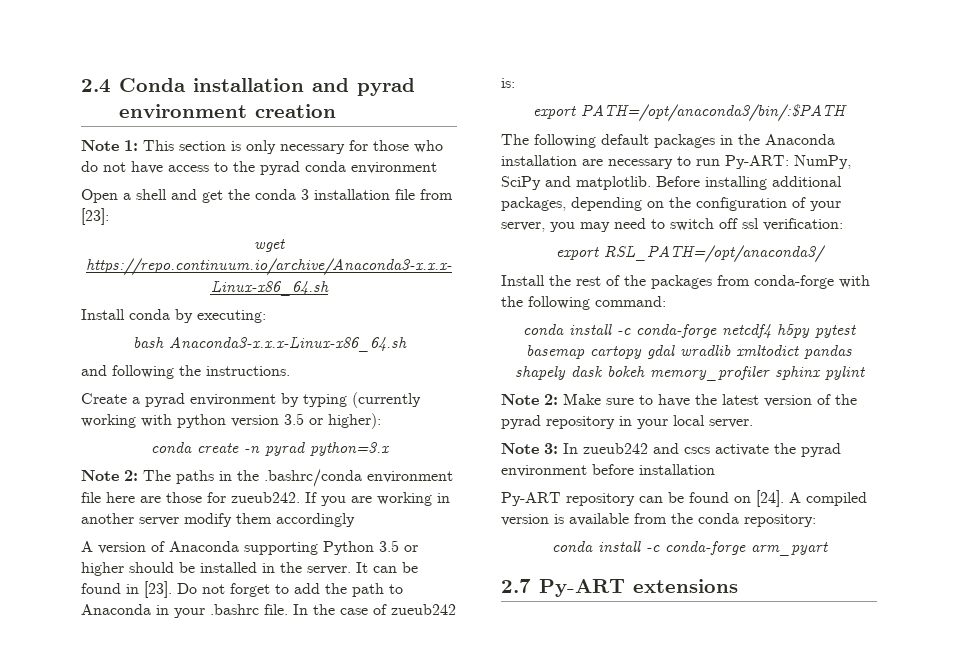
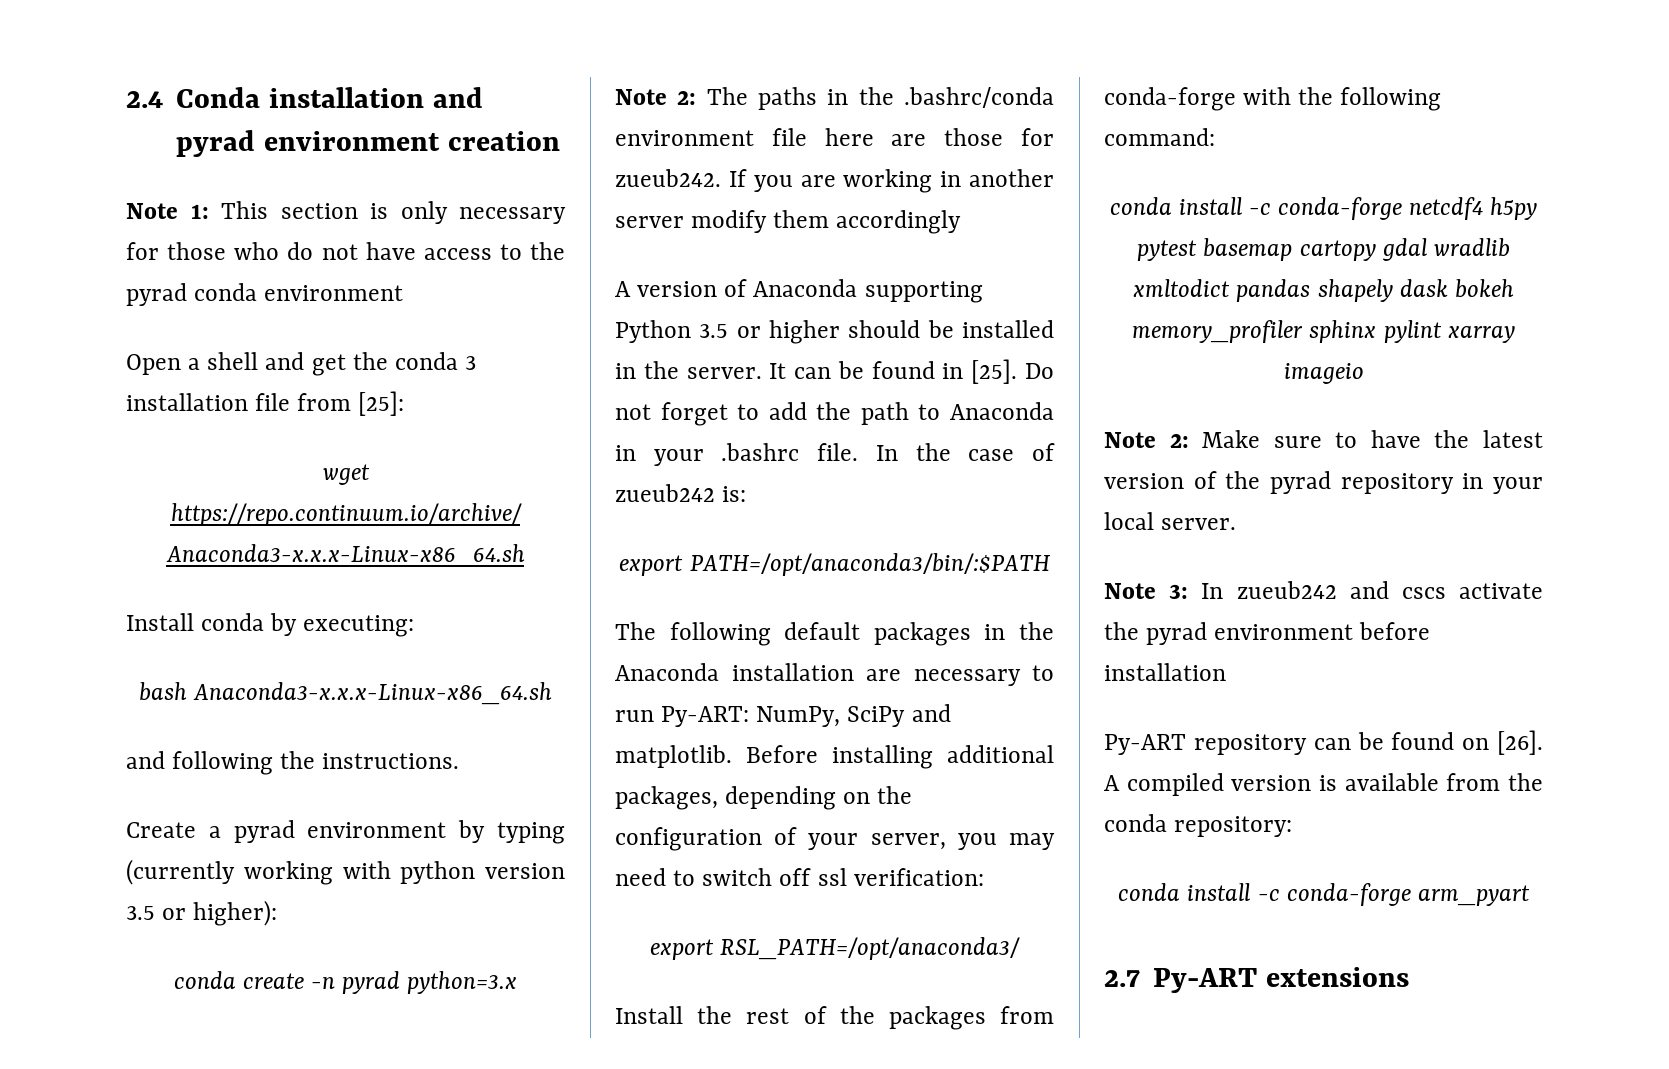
[81,208,109,225] [23]: -> [358,391,405,416] [25]:
[144,581,172,598] [23]. -> [971,359,1018,384] [25].
(865, 373) none -> [1447,325,1515,343] [1283,363,1364,384] xarray imageio
[756,490,784,507] [24]. -> [1497,730,1543,755] [26].

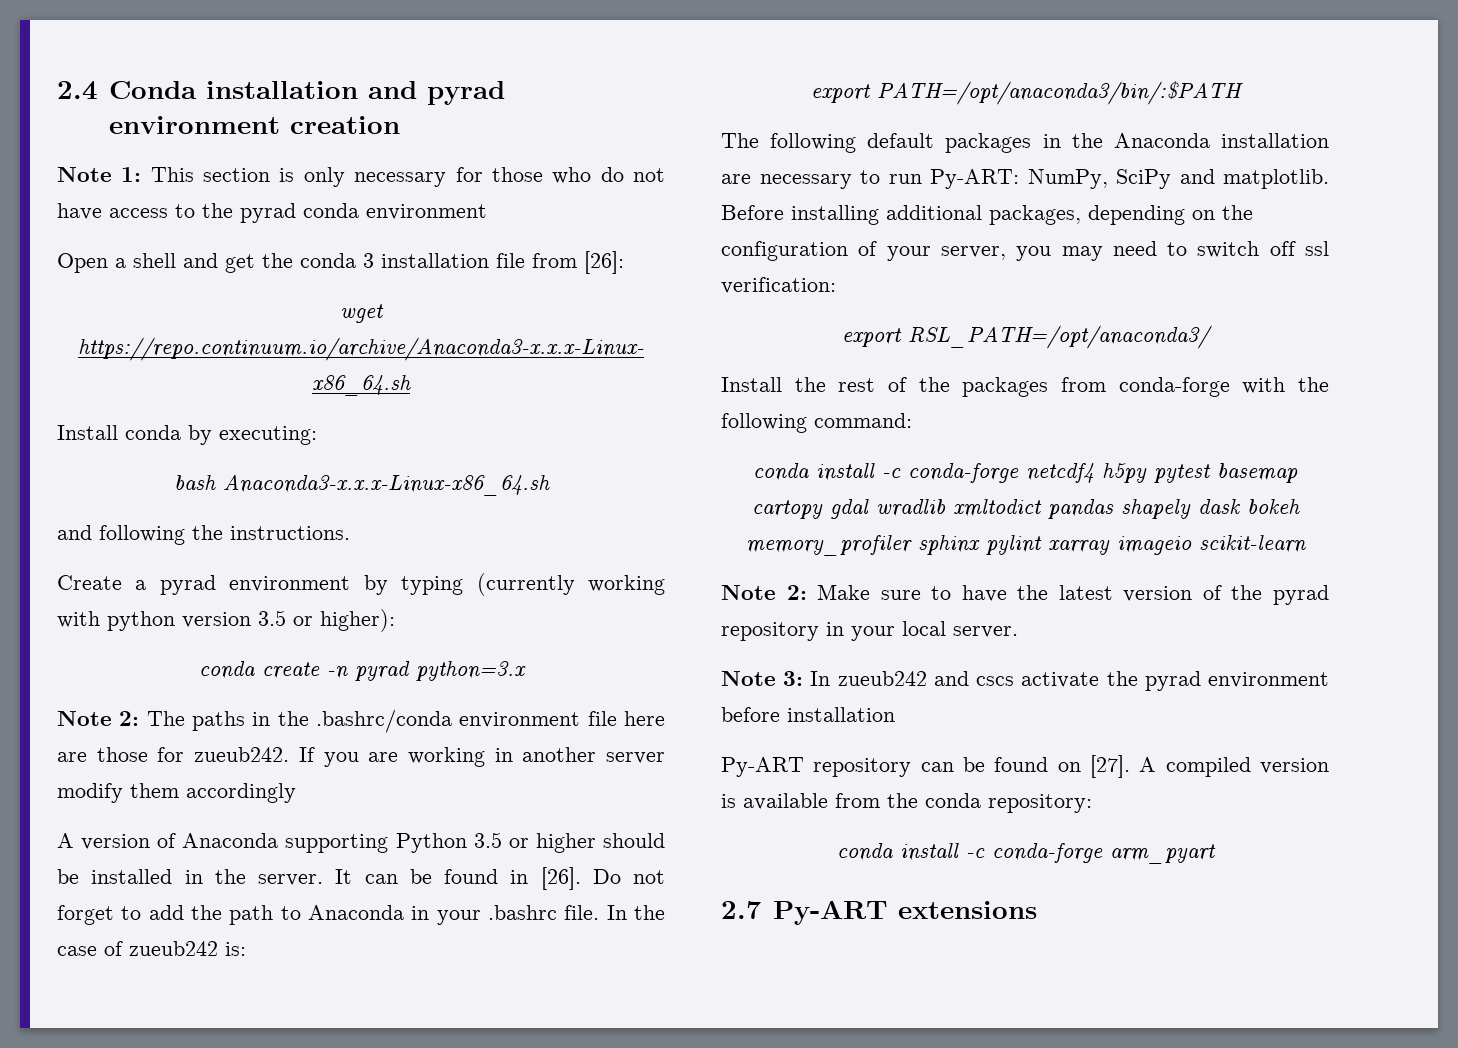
[358,391,405,416] [25]: -> [584,251,624,274] [26]:
[971,359,1018,384] [25]. -> [540,867,581,890] [26].
(1364, 373) none -> [1198,535,1306,553] scikit-learn
[1497,730,1543,755] [26]. -> [1090,755,1130,778] [27].

